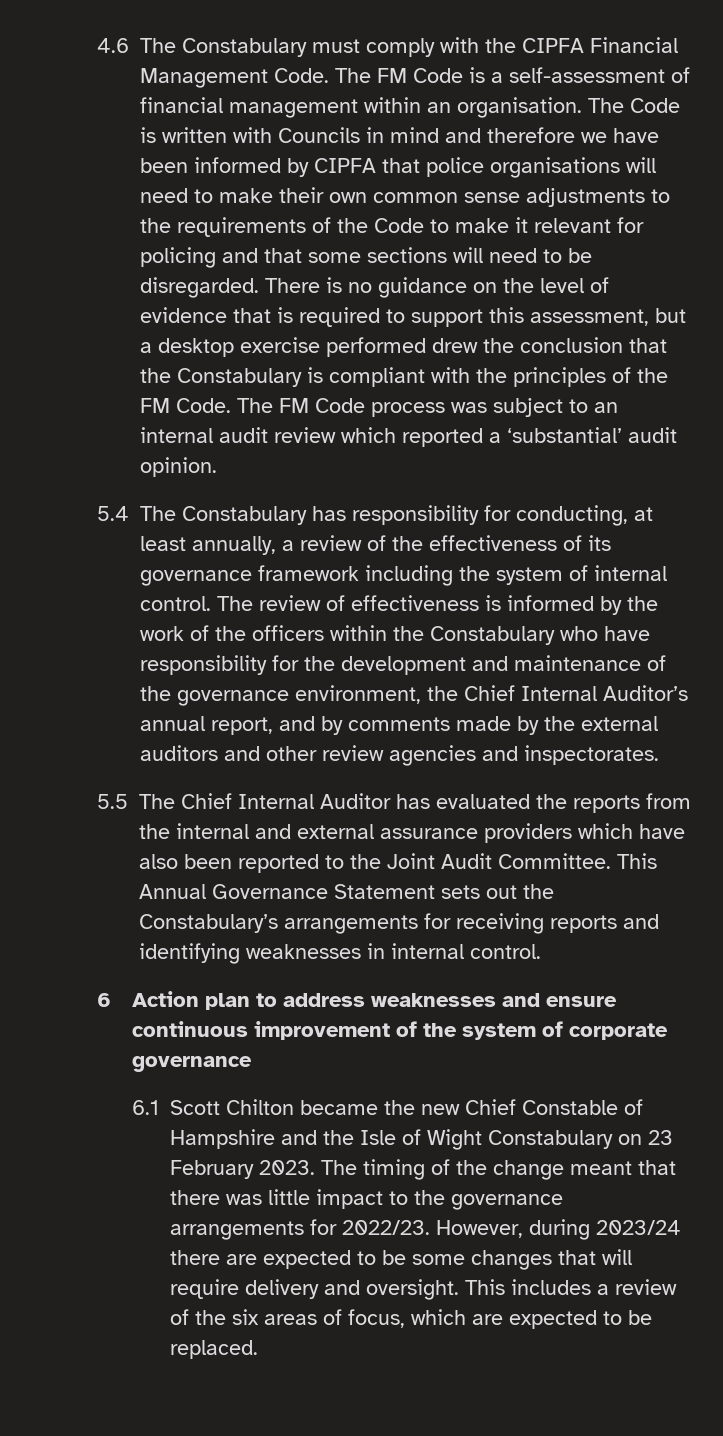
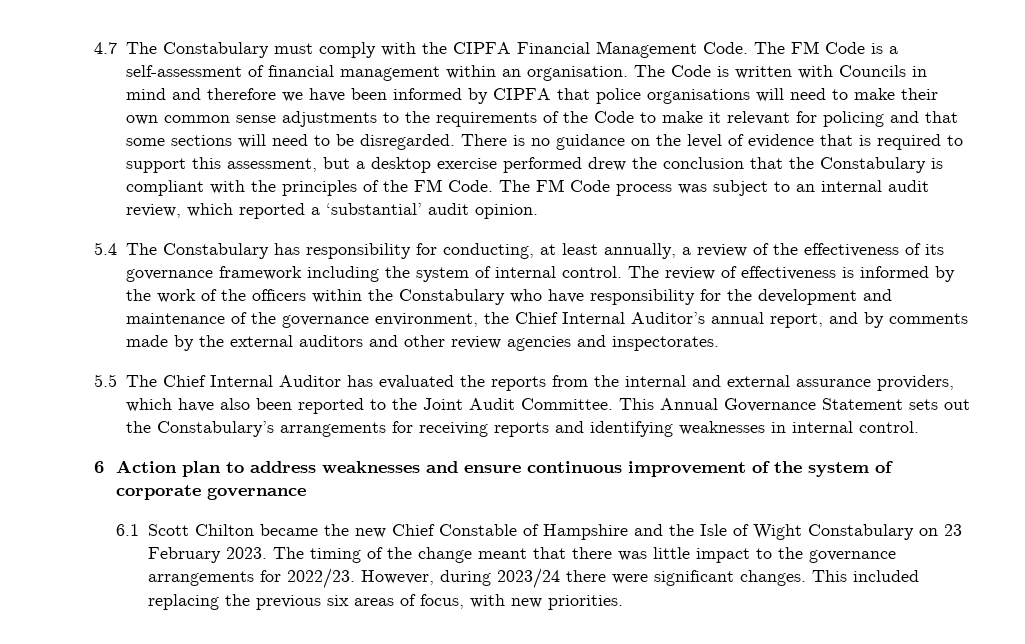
[97,38,129,53] 4.6 -> [94,42,117,54] 4.7
[274,427,336,443] review -> [125,204,181,218] review,
[484,823,572,843] providers -> [876,375,954,391] providers,
[226,1249,633,1270] [170,1279,678,1300] [170,1309,653,1329] [170,1340,259,1359] are expected to be some changes that will require delivery and oversight. This includes a review of the six areas of focus, which are expected to be replaced. -> [612,570,920,586] [148,594,624,610] were significant changes. This included replacing the previous six areas of focus, with new priorities.

